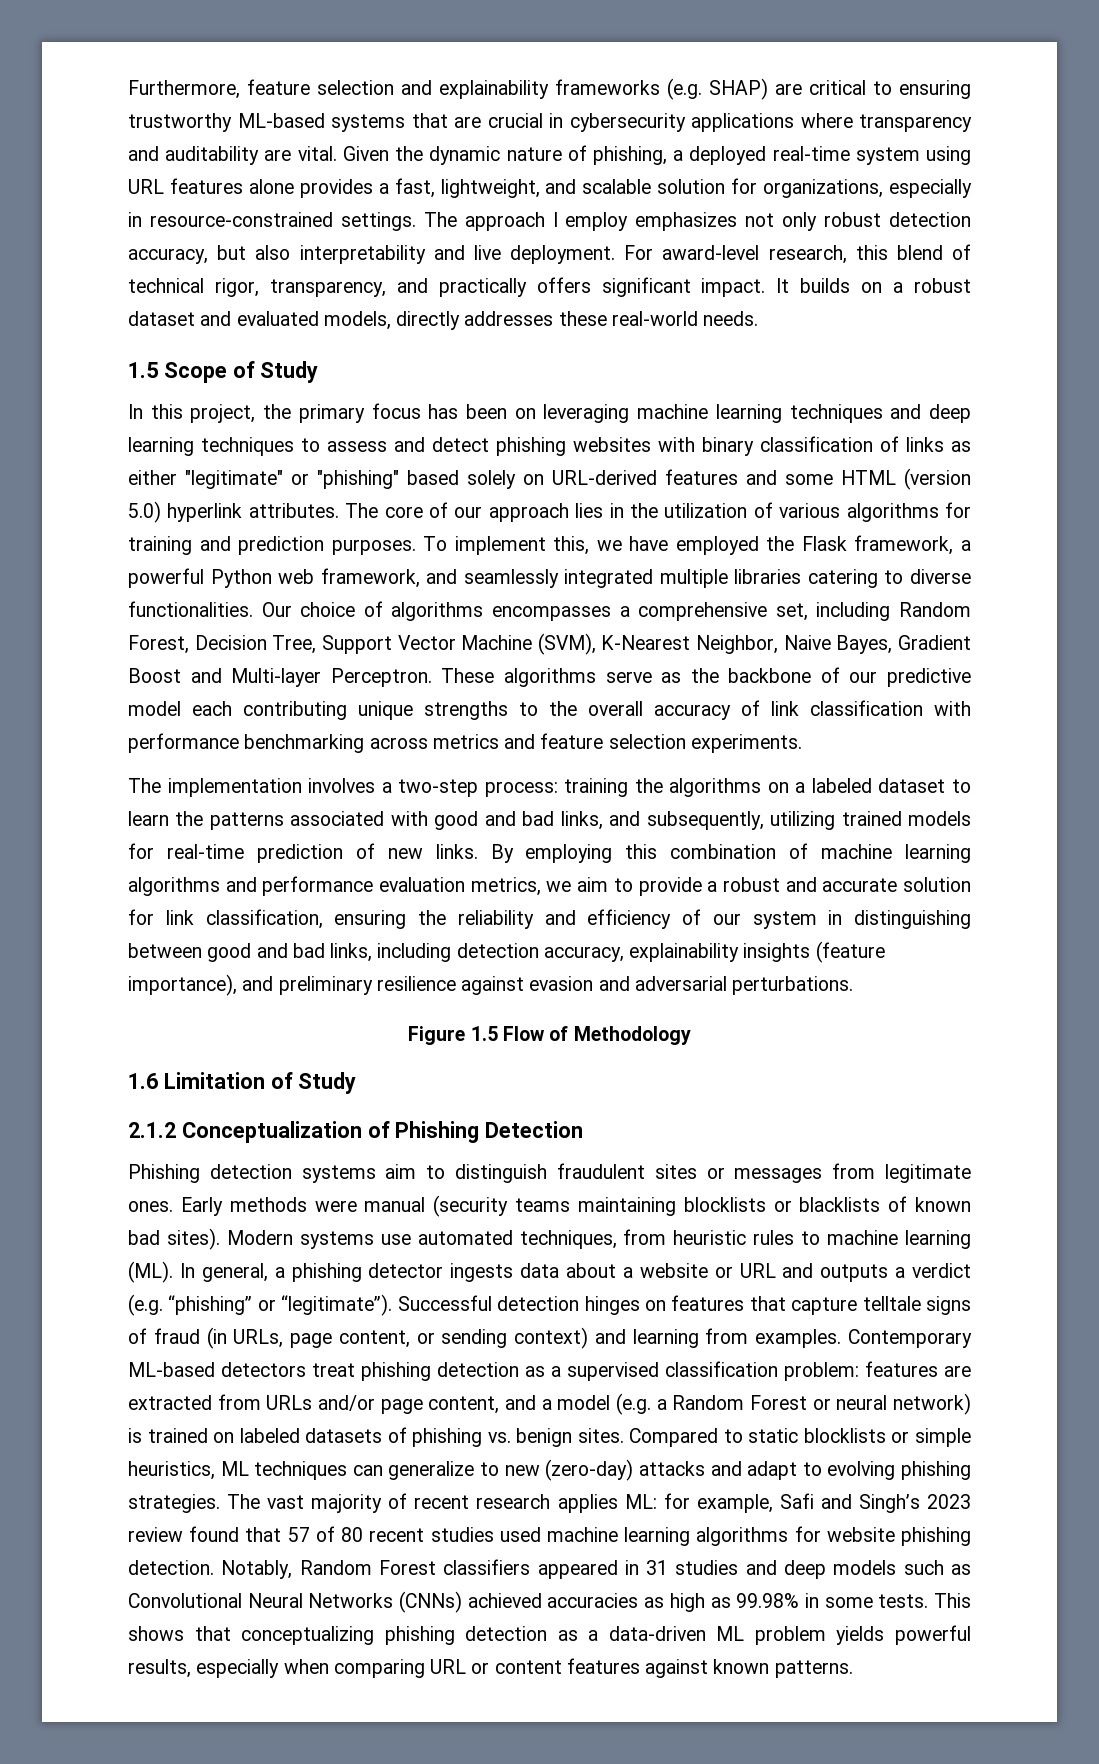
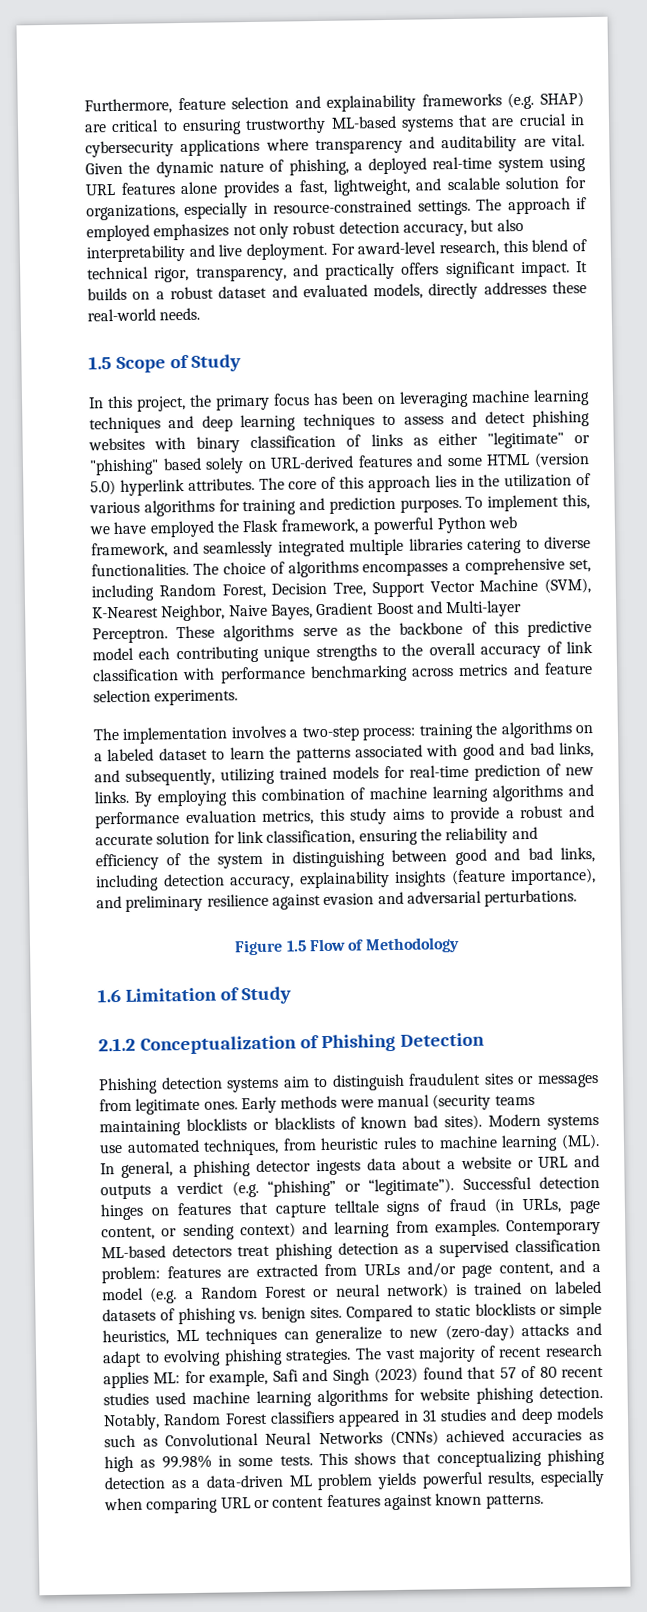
[552,212,629,231] I employ -> [576,197,587,210] [86,224,150,242] if employed
[454,506,483,518] our -> [339,476,365,489] this
[261,602,292,617] Our -> [192,562,219,575] The
[849,671,878,683] our -> [493,621,519,634] this
[546,877,609,892] we aim -> [319,808,425,825] this study aims
[712,913,741,925] our -> [187,852,210,865] the
[858,1494,971,1513] [128,1527,183,1542] Singh’s 2023 review -> [332,1367,419,1385] Singh (2023)

